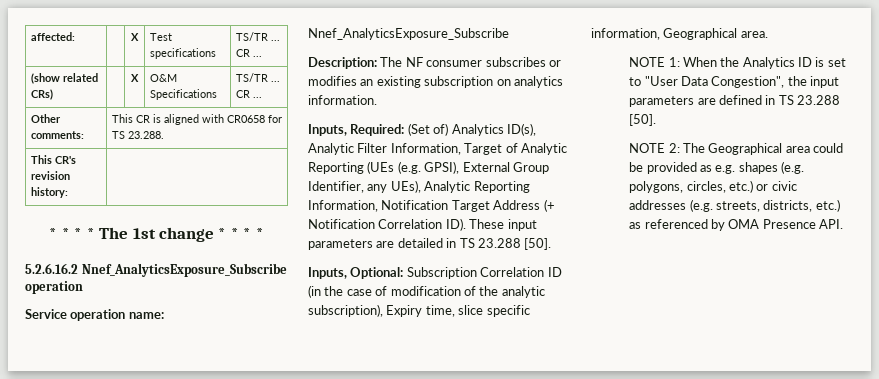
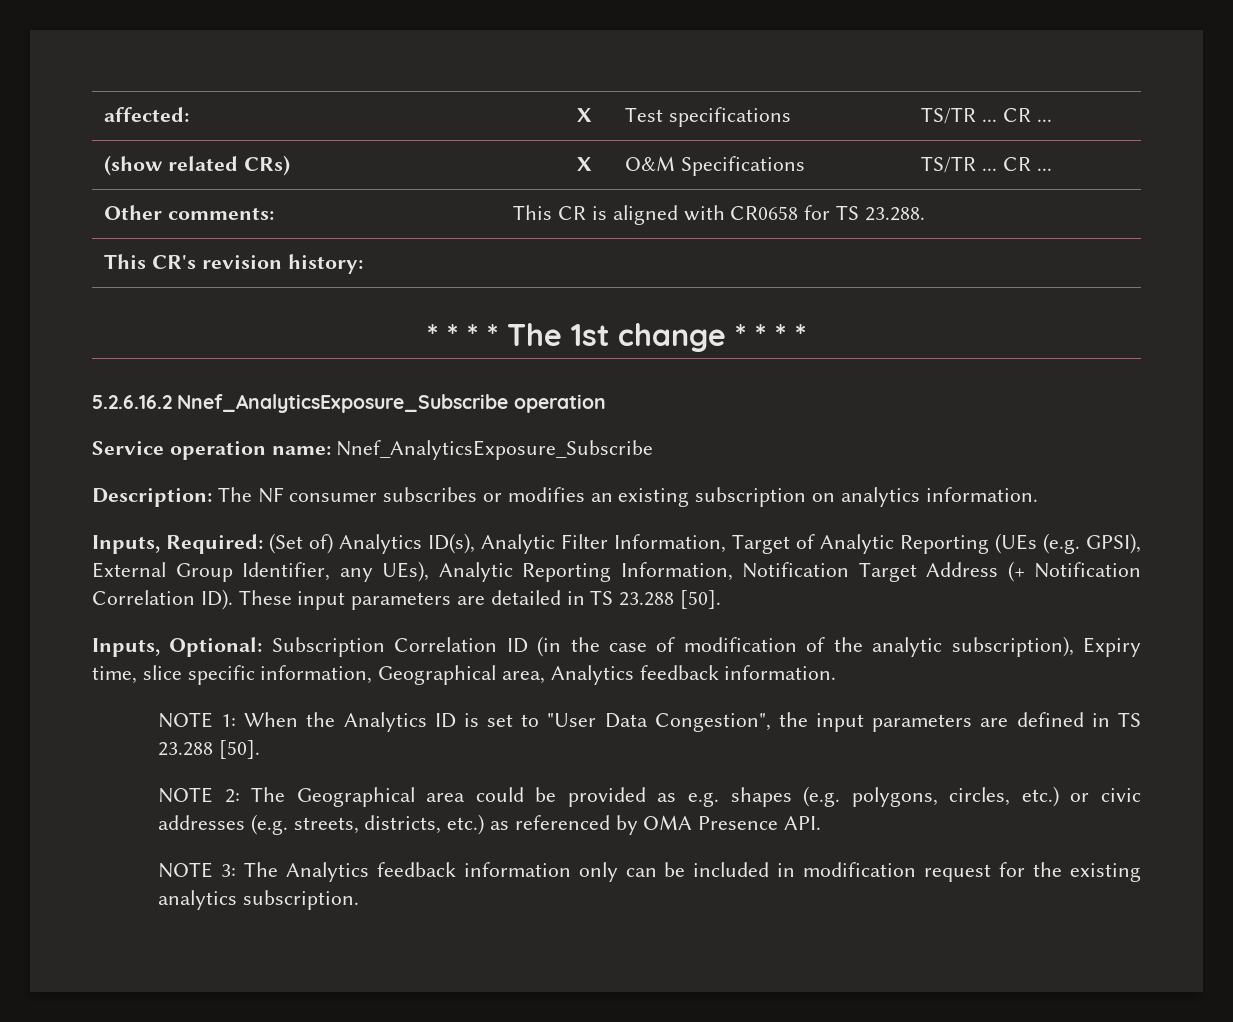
[740,31,768,38] area. -> [502,665,837,685] area, Analytics feedback information.
(844, 224) none -> [157,862,1142,882] [157,890,359,910] // NOTE 3: The Analytics feedback information only can be included in modification request for the existing analytics subscription.

